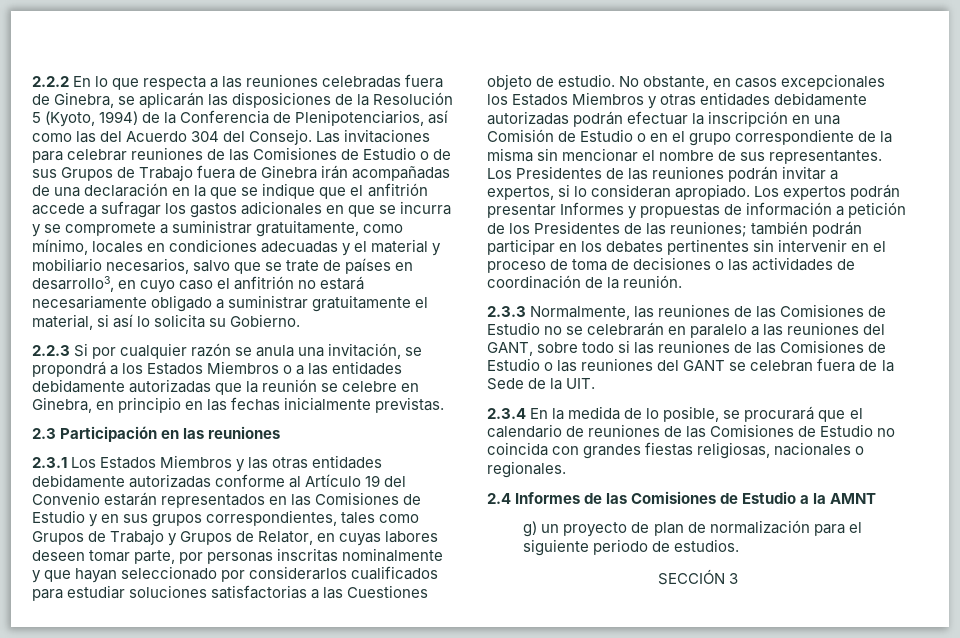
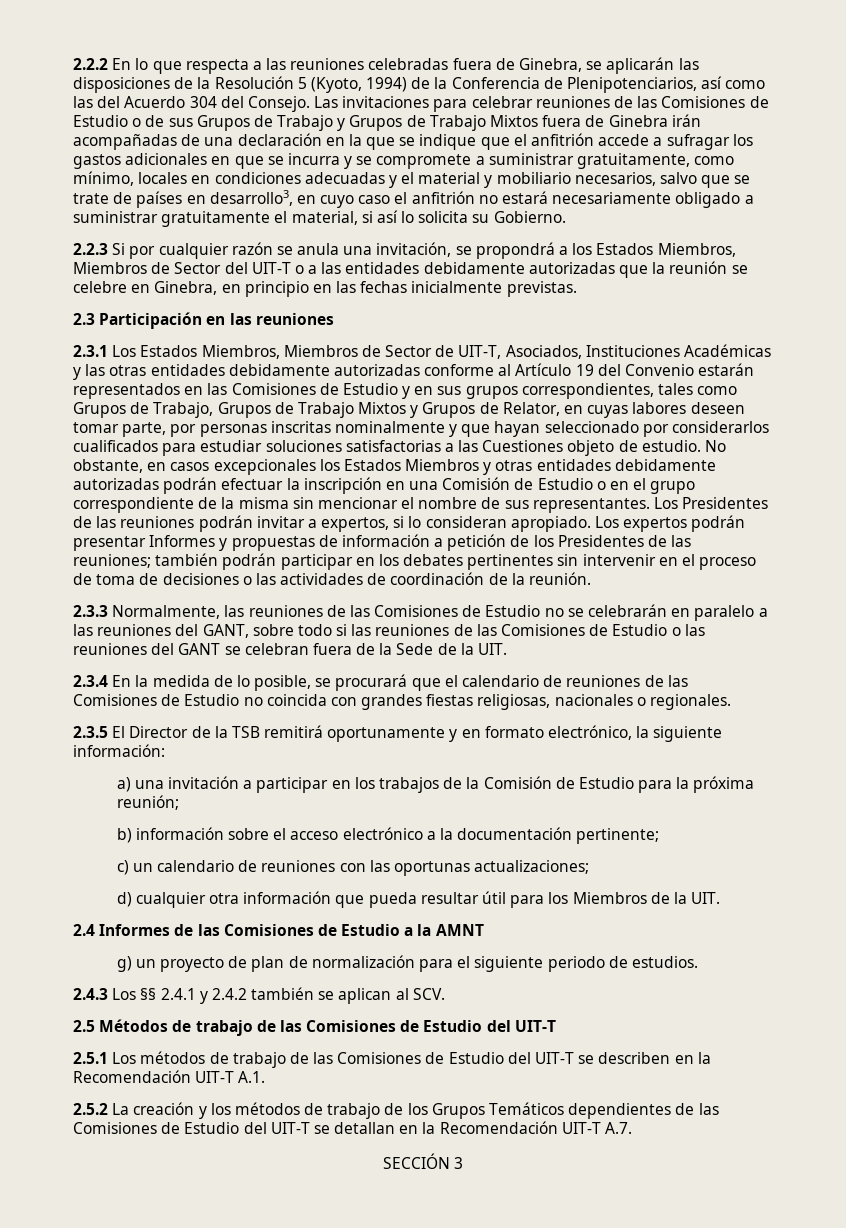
(194, 173) none -> [337,115,539,131] y Grupos de Trabajo Mixtos
[207,361,280,374] Miembros -> [657,243,736,257] [73,262,291,274] Miembros, Miembros de Sector del UIT-T
[160,455,233,468] Miembros -> [201,344,772,359] Miembros, Miembros de Sector de UIT-T, Asociados, Instituciones Académicas
[110,529,165,545] Trabajo -> [153,402,407,418] Trabajo, Grupos de Trabajo Mixtos
(566, 469) none -> [73,725,723,742] [73,744,165,757] [116,776,755,793] [116,795,179,810] [116,827,660,844] [116,860,590,876] [116,891,721,908] // 2.3.5 El Director de la TSB remitirá oportunamente y en formato electrónico, la siguiente información: // a) una invitación a participar en los trabajos de la Comisión de Estudio para la próxima reunión; // b) información sobre el acceso electrónico a la documentación pertinente; // c) un calendario de reuniones con las oportunas actualizaciones; // d) cualquier otra información que pueda resultar útil para los Miembros de la UIT.
(740, 545) none -> [73,987,445,1004] [73,1019,556,1036] [73,1051,711,1068] [73,1070,266,1083] [73,1102,719,1119] [73,1121,633,1134] // 2.4.3 Los §§ 2.4.1 y 2.4.2 también se aplican al SCV. // 2.5 Métodos de trabajo de las Comisiones de Estudio del UIT-T // 2.5.1 Los métodos de trabajo de las Comisiones de Estudio del UIT-T se describen en la Recomendación UIT-T A.1. // 2.5.2 La creación y los métodos de trabajo de los Grupos Temáticos dependientes de las Comisiones de Estudio del UIT-T se detallan en la Recomendación UIT-T A.7.

